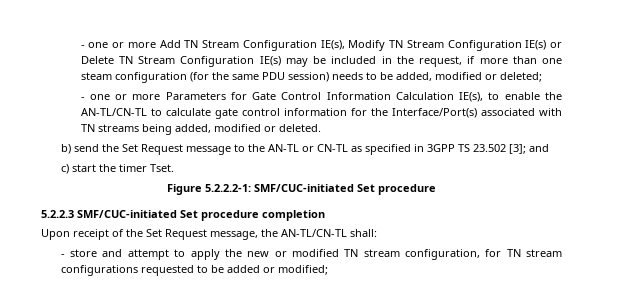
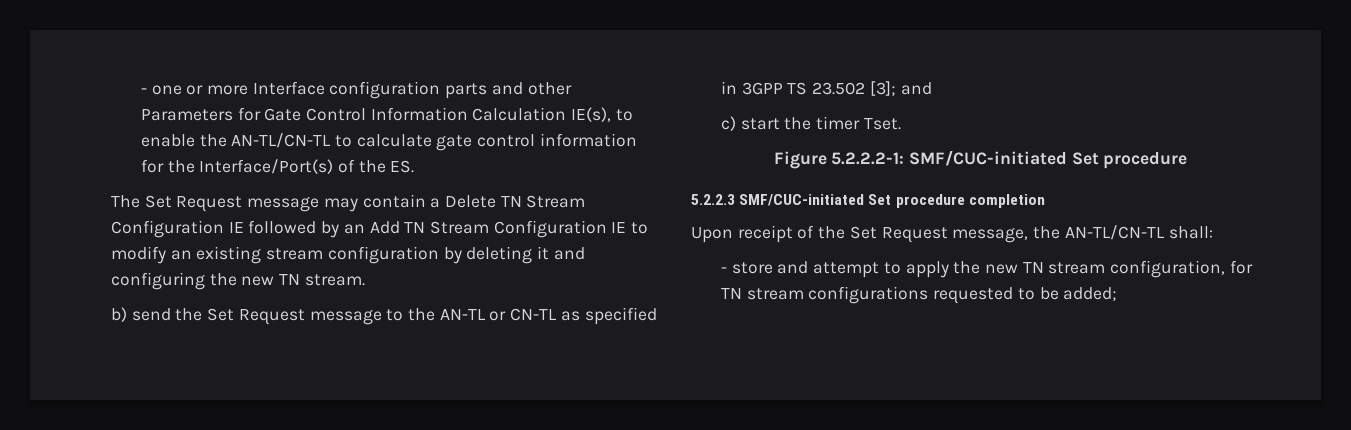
[80,40,563,51] [80,56,563,67] [80,72,542,83] [80,94,161,100] - one or more Add TN Stream Configuration IE(s), Modify TN Stream Configuration IE(s) or Delete TN Stream Configuration IE(s) may be included in the request, if more than one steam configuration (for the same PDU session) needs to be added, modified or deleted; // - one or more -> [140,81,572,99] - one or more Interface configuration parts and other
[480,108,563,116] [80,124,321,135] associated with TN streams being added, modified or deleted. -> [337,159,415,173] [110,194,586,212] [110,220,649,238] [110,246,585,264] [110,272,365,290] of the ES. // The Set Request message may contain a Delete TN Stream Configuration IE followed by an Add TN Stream Configuration IE to modify an existing stream configuration by deleting it and configuring the new TN stream.
[274,249,339,257] or modified -> (1018, 269) none
[226,265,328,275] added or modified; -> [1063,287,1118,301] added;

